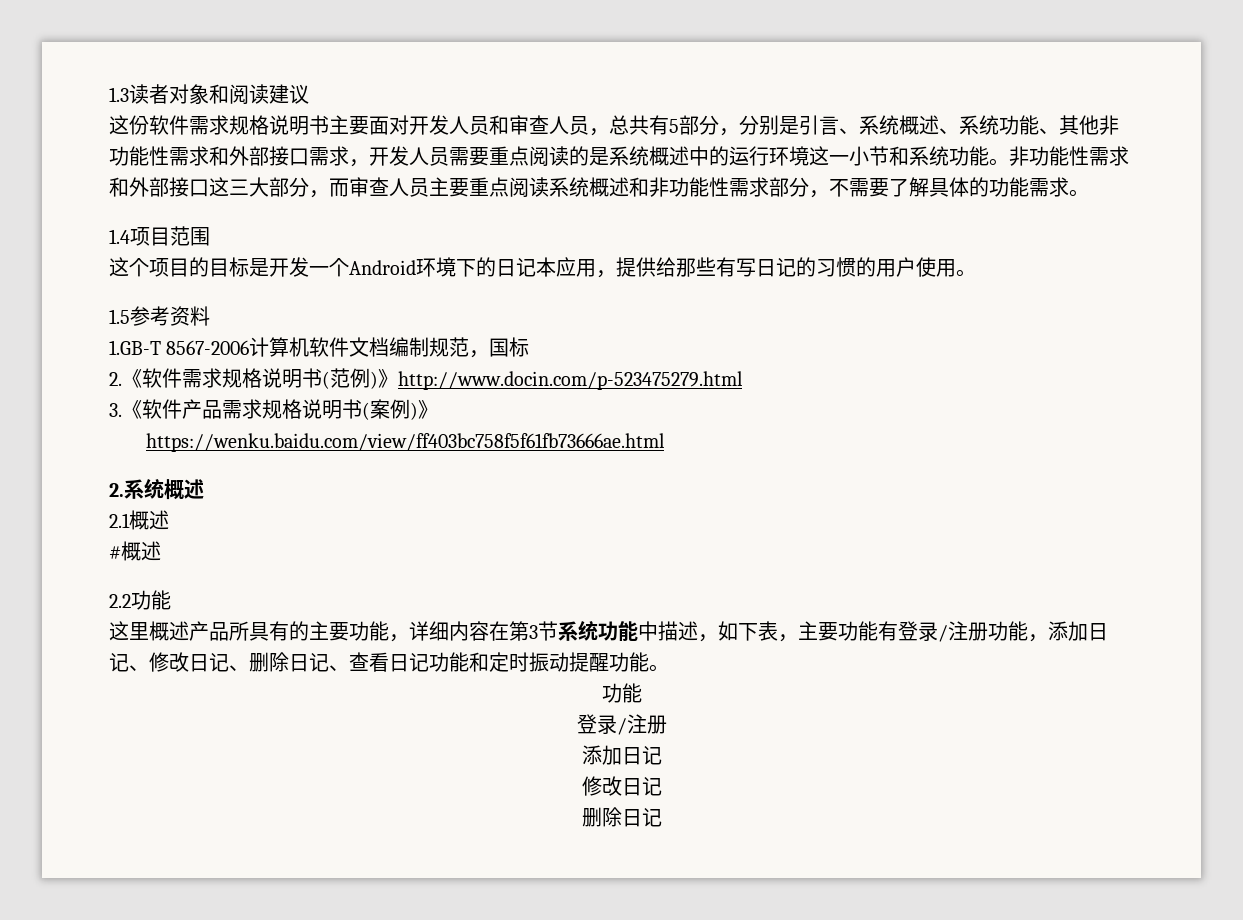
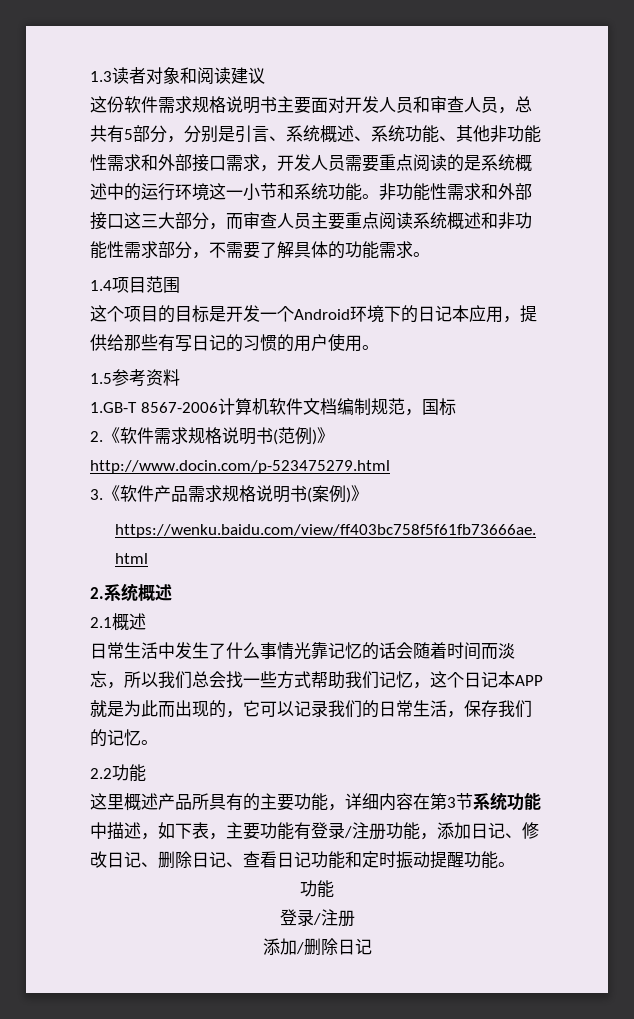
[109,541,161,561] #概述 -> [90,642,515,660] [90,671,543,689] [90,700,532,718] [90,729,158,747] 日常生活中发生了什么事情光靠记忆的话会随着时间而淡忘，所以我们总会找一些方式帮助我们记忆，这个日记本APP就是为此而出现的，它可以记录我们的日常生活，保存我们的记忆。
[621,745,662,765] [581,776,662,796] 日记 // 修改日记 // -> [295,942,304,954] /

